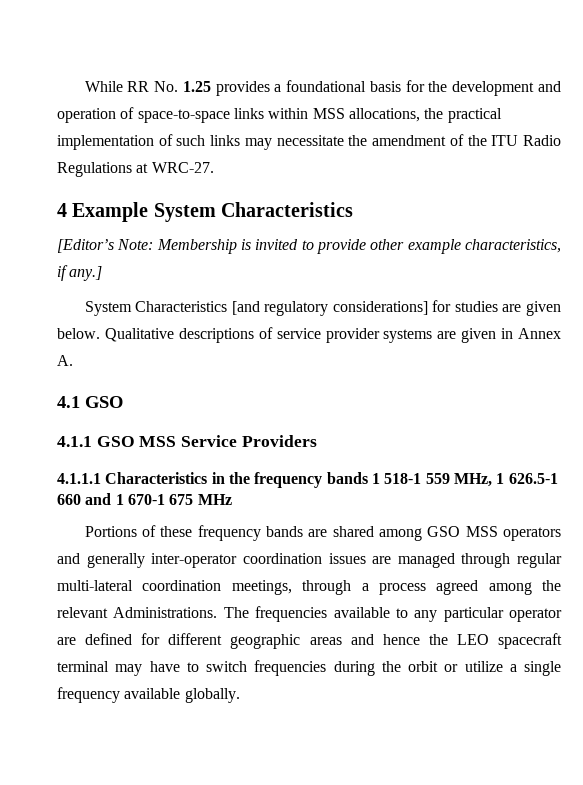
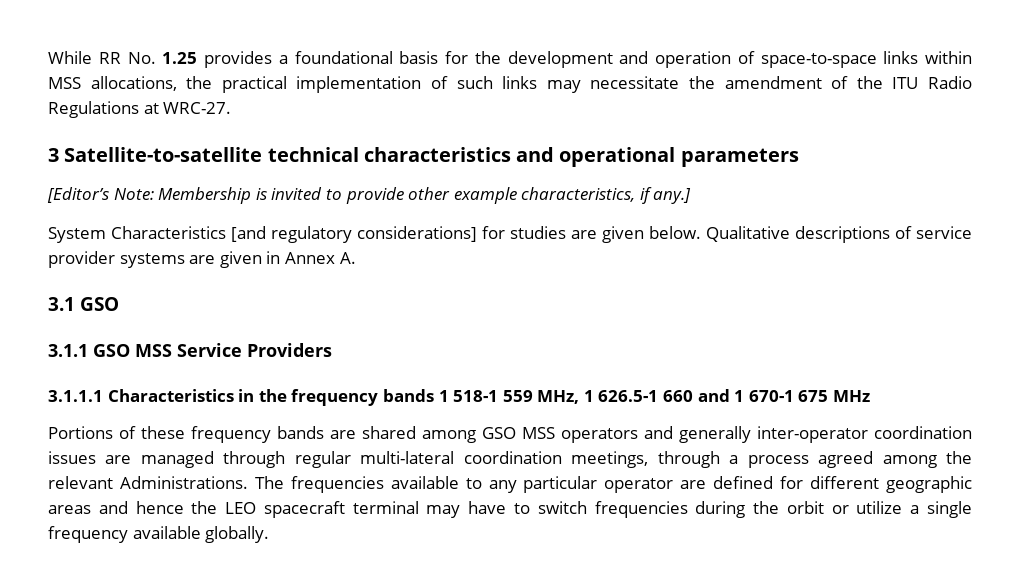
[57,202,354,222] 4 Example System Characteristics -> [48,147,799,167] 3 Satellite-to-satellite technical characteristics and operational parameters
[57,396,80,408] 4.1 -> [48,297,75,311] 3.1
[57,436,92,447] 4.1.1 -> [48,344,88,357] 3.1.1
[57,473,101,484] 4.1.1.1 -> [48,390,103,402] 3.1.1.1

